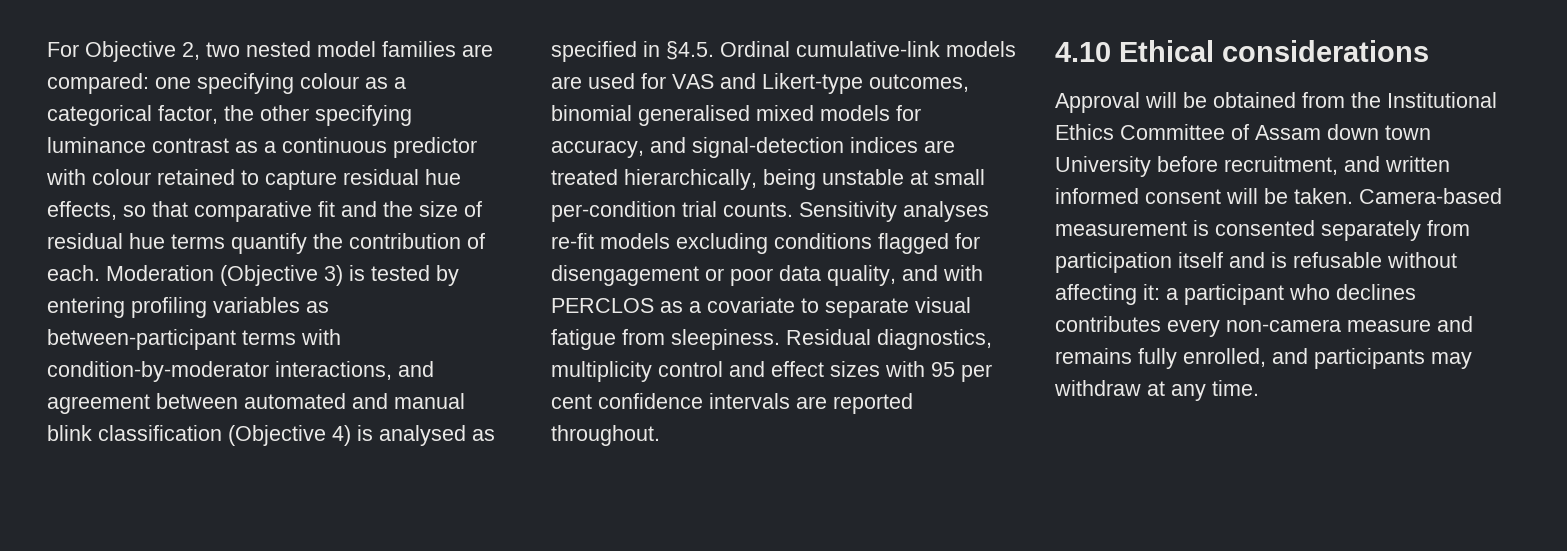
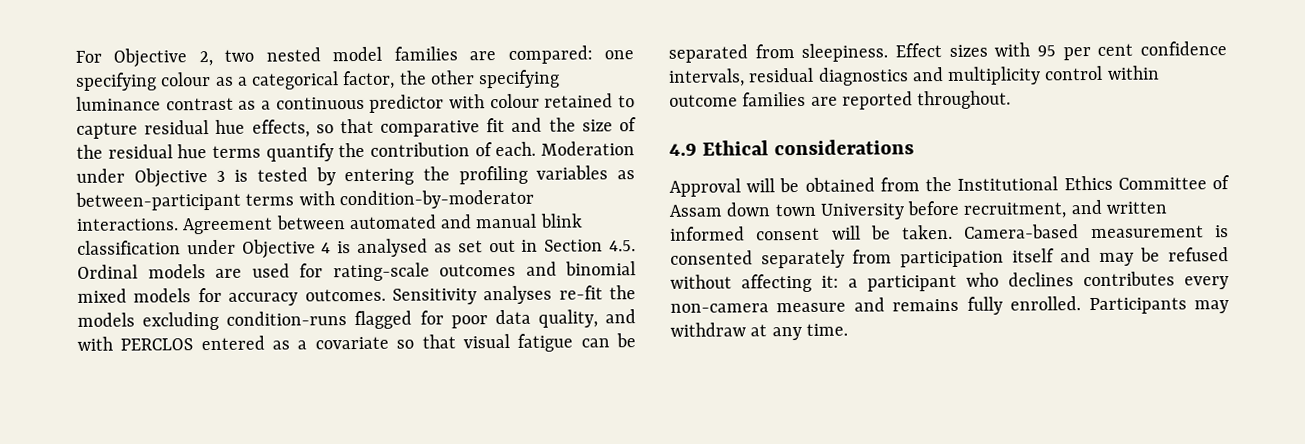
(482, 209) none -> [76,144,103,159] the
[220,265,343,286] (Objective 3) -> [76,168,226,188] under Objective 3
(125, 307) none -> [422,166,450,181] the
[275,361,434,380] [47,394,150,414] interactions, and agreement -> [76,217,274,235] interactions. Agreement
[228,425,495,446] [551,41,1016,62] [551,73,969,94] [551,105,921,126] [551,137,955,158] [551,169,985,190] [551,201,793,222] (Objective 4) is analysed as specified in §4.5. Ordinal cumulative-link models are used for VAS and Likert-type outcomes, binomial generalised mixed models for accuracy, and signal-detection indices are treated hierarchically, being unstable at small per-condition trial counts. -> [186,238,636,259] [77,261,636,282] [77,287,386,306] under Objective 4 is analysed as set out in Section 4.5. Ordinal models are used for rating-scale outcomes and binomial mixed models for accuracy outcomes.
(594, 241) none -> [609,285,636,300] the
[774,233,872,249] conditions -> [226,311,348,326] condition-runs
[551,265,724,286] disengagement or -> (444, 317) none
(654, 305) none -> [200,335,265,351] entered
[801,297,971,318] [551,329,992,350] [551,361,824,382] to separate visual fatigue from sleepiness. Residual diagnostics, multiplicity control and effect -> [396,333,637,352] [668,43,942,63] so that visual fatigue can be separated from sleepiness. Effect
[709,393,790,409] intervals -> [668,65,1160,87] [669,91,807,107] intervals, residual diagnostics and multiplicity control within outcome families
[1055,42,1111,62] 4.10 -> [669,142,697,156] 4.9
[1271,252,1382,268] is refusable -> [1098,247,1229,266] may be refused
[1183,348,1425,369] enrolled, and participants -> [1010,296,1187,315] enrolled. Participants

